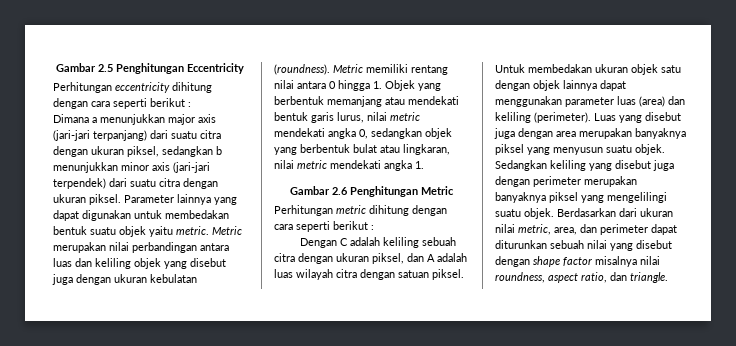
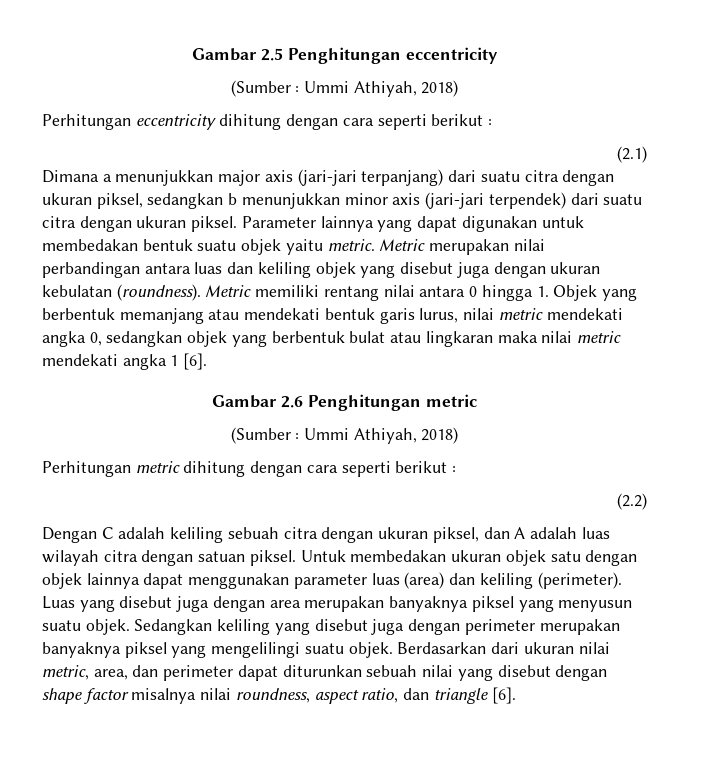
[187,63,244,74] Eccentricity -> [405,47,498,64] [230,80,459,97] eccentricity // (Sumber : Ummi Athiyah, 2018)
(191, 104) none -> [617,146,647,163] // (2.1)
[403,144,450,155] [274,160,424,171] lingkaran, nilai metric mendekati angka 1. -> [425,331,621,347] [42,353,208,370] lingkaran maka nilai metric mendekati angka 1 [6].
[420,186,454,195] Metric -> [425,394,477,407] [230,427,459,444] metric // (Sumber : Ummi Athiyah, 2018)
(374, 227) none -> [617,493,647,510] // (2.2)
[630,272,668,283] triangle. -> [433,687,516,704] triangle [6].

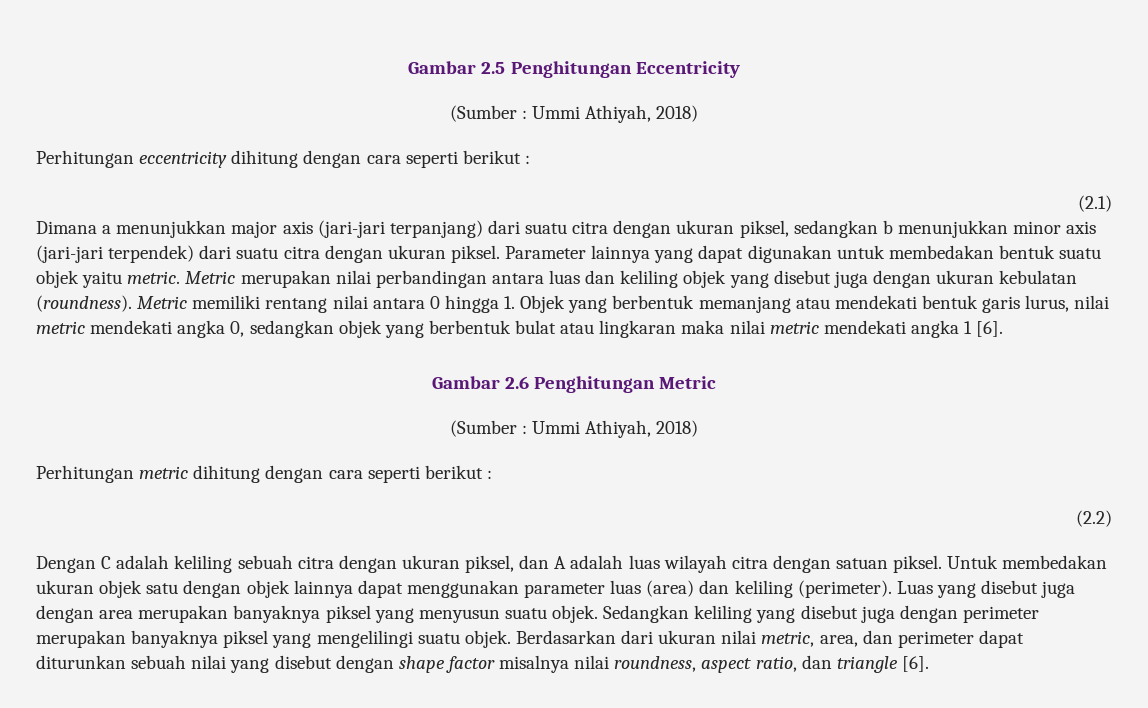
[405,47,498,64] eccentricity -> [635,61,740,78] Eccentricity
[425,394,477,407] metric -> [659,376,717,389] Metric

